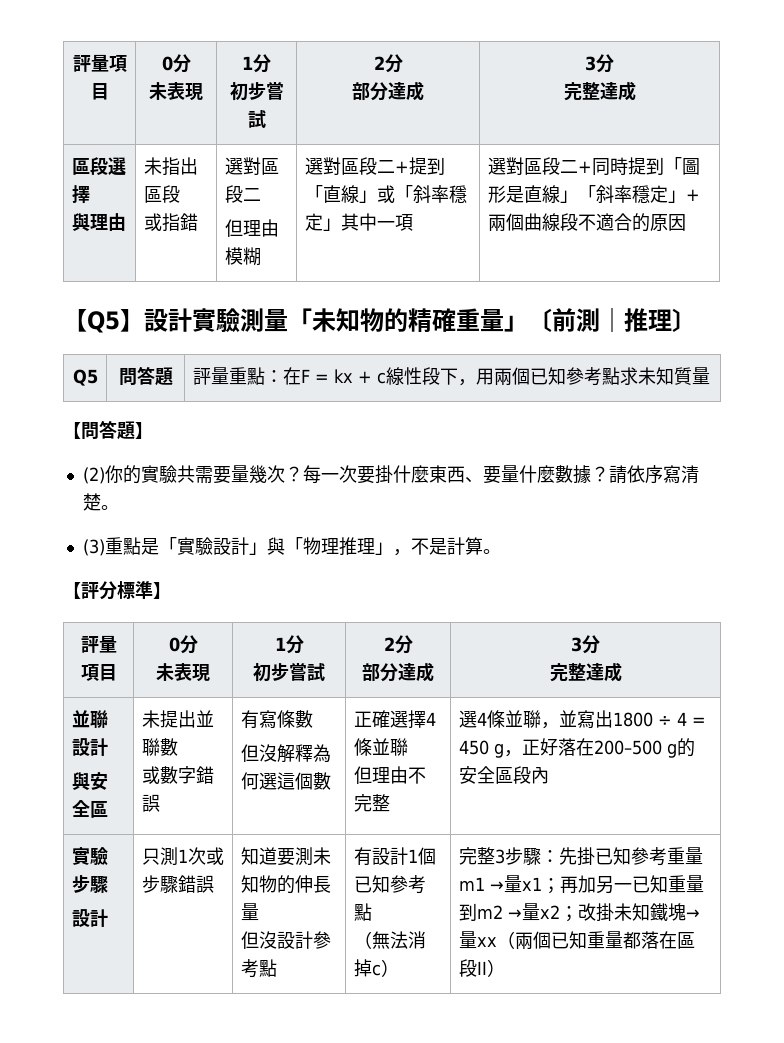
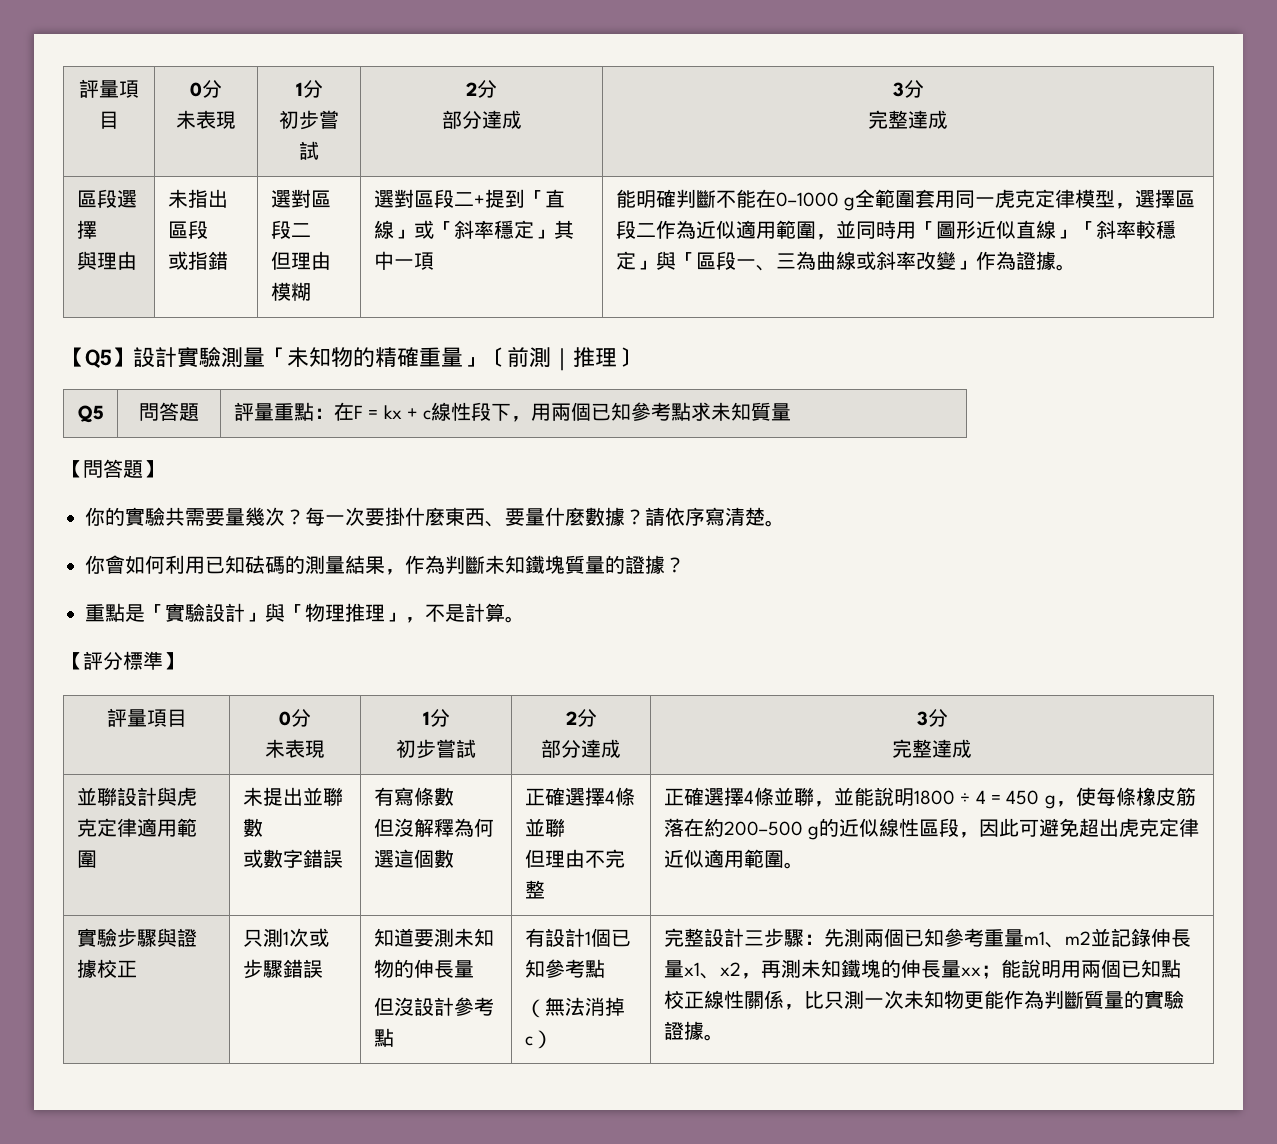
[487,157,700,176] [487,185,700,203] [487,213,686,232] 選對區段二+同時提到「圖形是直線」「斜率穩定」+兩個曲線段不適合的原因 -> [615,189,1196,211] [615,220,1176,240] [615,251,1076,271] 能明確判斷不能在0–1000 g全範圍套用同一虎克定律模型，選擇區段二作為近似適用範圍，並同時用「圖形近似直線」「斜率較穩定」與「區段一、三為曲線或斜率改變」作為證據。
[82,467,105,484] (2) -> (163, 469) none
[82,539,105,556] (3) -> [85,555,685,575] 你會如何利用已知砝碼的測量結果，作為判斷未知鐵塊質量的證據？ //
[71,772,108,790] [71,800,108,818] // 與安全區 -> [156,787,197,806] [76,818,197,837] [76,850,97,868] 與虎克定律適用範圍
[458,710,477,728] 選 -> [663,787,744,806] 正確選擇
[576,710,613,729] 寫出 -> [853,787,914,806] 能說明
[521,738,695,758] [458,766,549,784] 正好落在200–500 g的安全區段內 -> [1075,787,1196,806] [663,818,1200,840] [663,849,804,869] 使每條橡皮筋落在約200–500 g的近似線性區段，因此可避免超出虎克定律近似適用範圍。
[71,909,108,927] // 設計 -> [156,928,197,947] [76,959,137,978] 與證據校正
[494,849,505,864] 3 -> [703,928,764,947] 設計三
[576,847,595,866] 掛 -> [843,928,904,947] 測兩個
[489,875,704,894] [458,903,700,922] [458,931,695,949] [458,959,505,977] →量x1；再加另一已知重量到m2 →量x2；改掛未知鐵塊→量xx（兩個已知重量都落在區段II） -> [1044,928,1191,948] [663,959,1181,979] [663,990,1184,1010] [663,1021,724,1041] 、m2並記錄伸長量x1、x2，再測未知鐵塊的伸長量xx；能說明用兩個已知點校正線性關係，比只測一次未知物更能作為判斷質量的實驗證據。

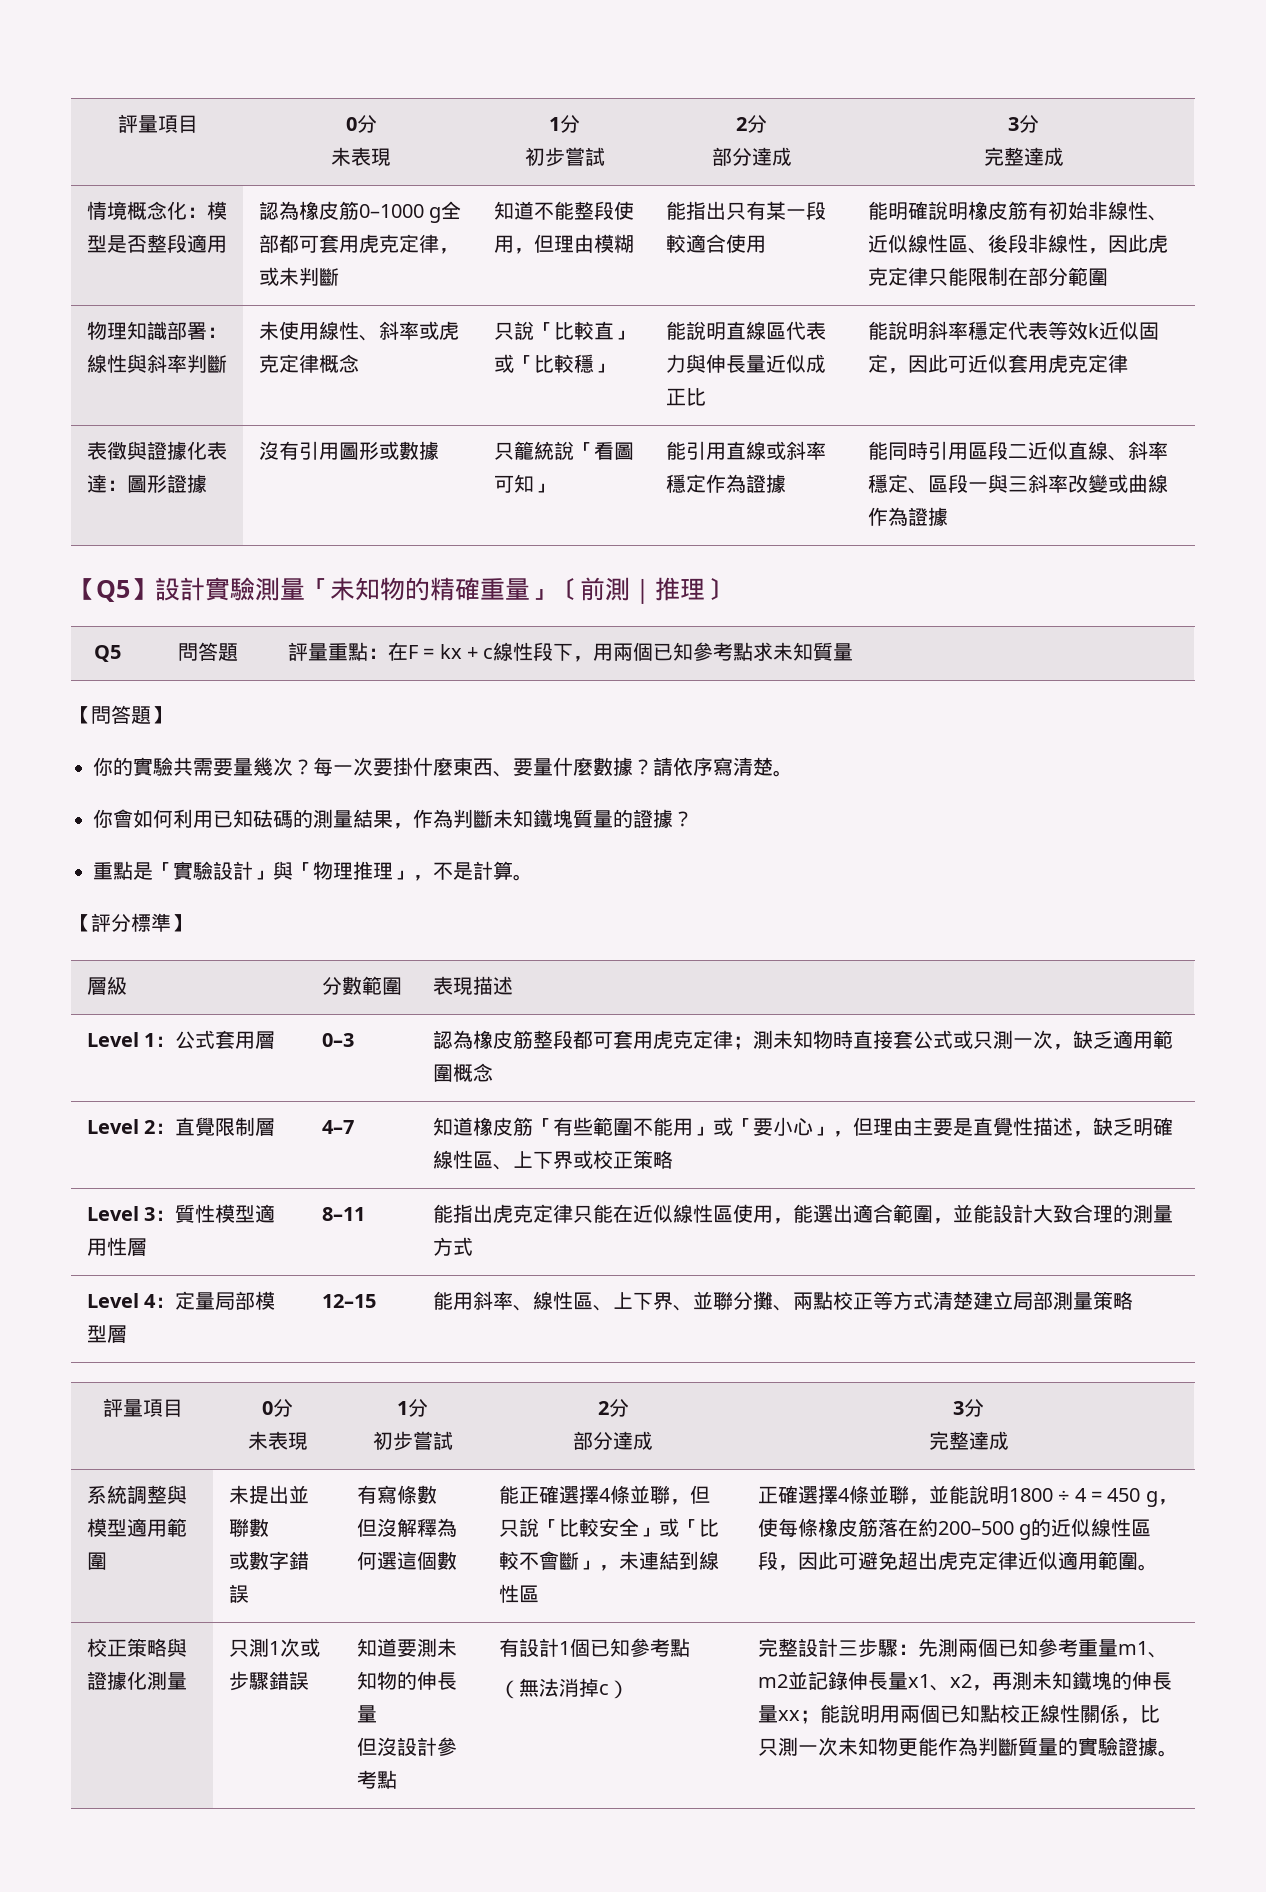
[76,189,137,208] [76,220,97,239] [76,251,137,270] [167,189,228,208] [167,220,208,239] [167,251,228,270] [270,189,331,208] [270,220,311,239] [270,251,331,270] [270,282,311,301] [373,189,565,208] [373,220,574,239] [373,251,434,270] [615,189,1196,211] [615,220,1176,240] [615,251,876,271] 區段選擇 // 與理由 | 未指出區段 // 或指錯 | 選對區段二 // 但理由模糊 | 選對區段二+提到「直線」或「斜率穩定」其中一項 | 能明確判斷不能在0–1000 g全範圍套用同一虎克定律模型，選擇區段二作為近似適用範圍，並同時用「圖形近似直線」「斜率較穩定」與「區段一、三為曲線或 -> [86,201,227,220] [86,234,227,253] [258,201,462,223] [258,234,459,254] [258,267,339,286] [493,201,634,220] [493,234,634,254] [665,201,826,220] [665,234,766,253] [867,201,1168,221] [867,234,1168,254] [867,267,1108,286] [86,321,227,340] [86,354,227,373] [258,321,459,341] [258,354,359,373] [493,321,634,340] [493,354,614,373] [665,321,826,340] [665,354,826,373] [665,388,706,406] [867,321,1159,340] [867,354,1128,374] [86,441,227,460] [86,474,207,493] [258,441,439,460] [493,441,634,460] [493,474,554,493] [665,441,826,460] [665,474,786,493] [867,441,1168,461] [867,474,1028,494] 情境概念化：模型是否整段適用 | 認為橡皮筋0–1000 g全部都可套用虎克定律，或未判斷 | 知道不能整段使用，但理由模糊 | 能指出只有某一段較適合使用 | 能明確說明橡皮筋有初始非線性、近似線性區、後段非線性，因此虎克定律只能限制在部分範圍 // 物理知識部署：線性與斜率判斷 | 未使用線性、斜率或虎克定律概念 | 只說「比較直」或「比較穩」 | 能說明直線區代表力與伸長量近似成正比 | 能說明斜率穩定代表等效k近似固定，因此可近似套用虎克定律 // 表徵與證據化表達：圖形證據 | 沒有引用圖形或數據 | 只籠統說「看圖可知」 | 能引用直線或斜率穩定作為證據 | 能同時引用區段二近似直線、斜率穩定、區段一與三
[955,251,1076,271] 」作為證據。 -> [1107,474,1168,493] [867,507,948,526] 或曲線作為證據
(183, 661) none -> [86,976,127,995] [321,976,402,995] [432,976,513,995] [86,1030,276,1049] [321,1033,354,1047] [432,1030,1173,1050] [432,1063,493,1082] [86,1117,276,1136] [321,1120,354,1134] [432,1117,1173,1137] [432,1150,673,1170] [86,1204,276,1223] [86,1237,147,1256] [321,1207,365,1221] [432,1204,1173,1224] [432,1237,473,1256] [86,1291,276,1310] [86,1325,127,1343] [321,1294,376,1308] [432,1291,1133,1311] // 層級 | 分數範圍 | 表現描述 // Level 1：公式套用層 | 0–3 | 認為橡皮筋整段都可套用虎克定律；測未知物時直接套公式或只測一次，缺乏適用範圍概念 // Level 2：直覺限制層 | 4–7 | 知道橡皮筋「有些範圍不能用」或「要小心」，但理由主要是直覺性描述，缺乏明確線性區、上下界或校正策略 // Level 3：質性模型適用性層 | 8–11 | 能指出虎克定律只能在近似線性區使用，能選出適合範圍，並能設計大致合理的測量方式 // Level 4：定量局部模型層 | 12–15 | 能用斜率、線性區、上下界、並聯分攤、兩點校正等方式清楚建立局部測量策略
[76,787,197,806] [76,818,137,837] 並聯設計與虎克定律 -> [86,1485,187,1504] [86,1518,127,1537] 系統調整與模型
[524,787,635,806] [524,818,565,837] [524,849,625,868] [524,880,545,899] 正確選擇4條並聯 // 但理由不完整 -> [498,1485,710,1505] [498,1518,719,1537] [498,1551,719,1571] [498,1584,539,1603] 能正確選擇4條並聯，但只說「比較安全」或「比較不會斷」，未連結到線性區
[76,928,197,948] [76,959,137,978] 實驗步驟與證據校正 -> [86,1638,187,1657] [86,1671,187,1690] 校正策略與證據化測量

